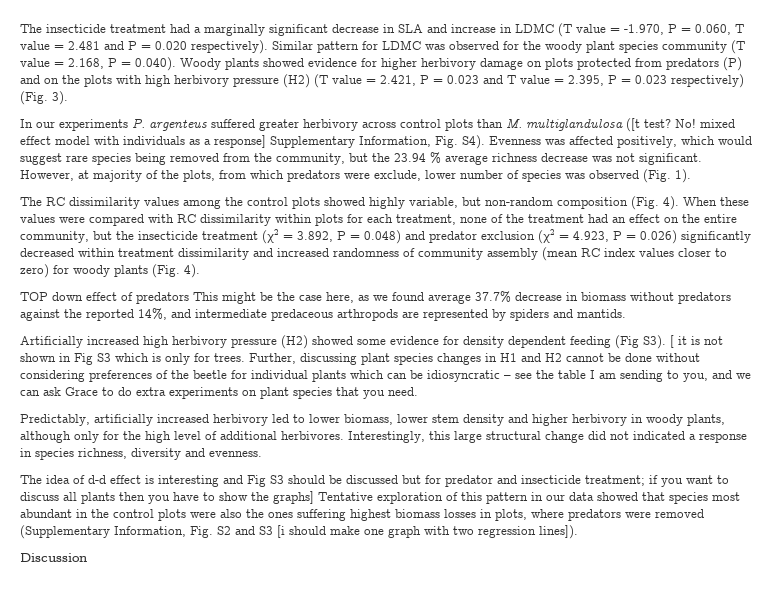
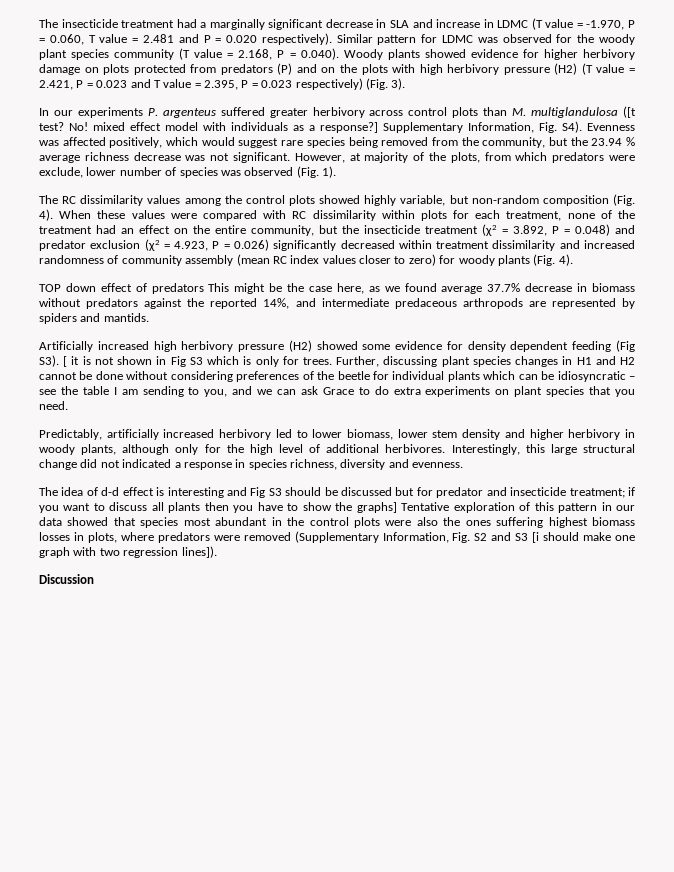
[214,135,266,148] response] -> [320,122,378,133] response?]

